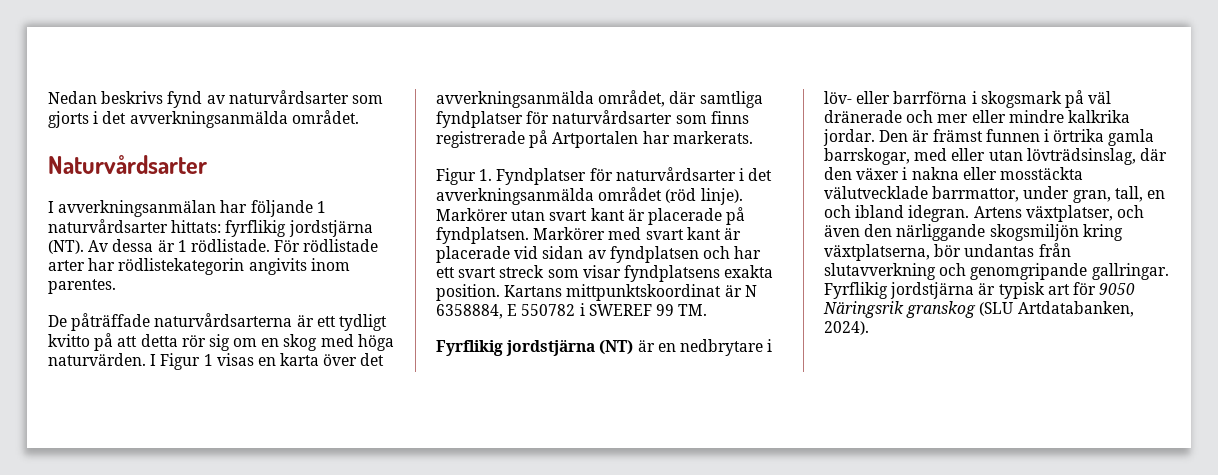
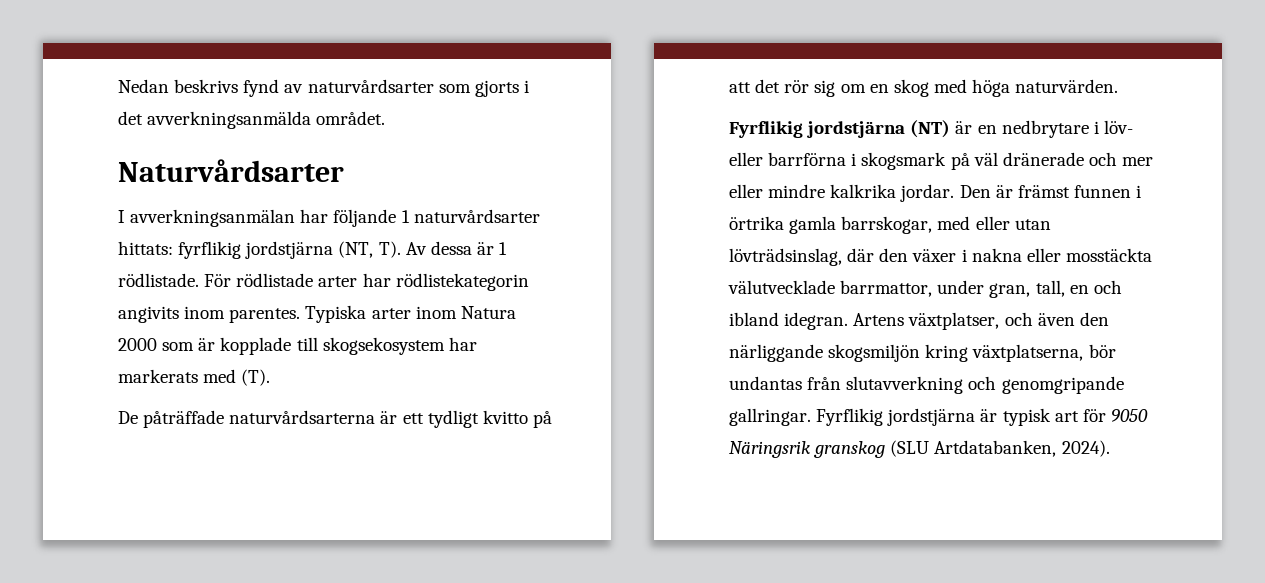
[48,240,84,254] (NT). -> [338,241,401,258] (NT, T).
(116, 286) none -> [305,305,516,323] [118,337,477,355] [118,369,271,386] Typiska arter inom Natura 2000 som är kopplade till skogsekosystem har markerats med (T).
[140,334,178,347] detta -> [755,79,781,93] det
[150,353,385,370] [436,90,763,108] [436,110,749,128] [436,130,753,148] [436,167,773,185] [436,187,743,205] [436,207,746,225] [436,227,741,244] [436,246,762,263] [436,265,774,282] [436,284,757,301] [436,303,708,319] I Figur 1 visas en karta över det avverkningsanmälda området, där samtliga fyndplatser för naturvårdsarter som finns registrerade på Artportalen har markerats. // Figur 1. Fyndplatser för naturvårdsarter i det avverkningsanmälda området (röd linje). Markörer utan svart kant är placerade på fyndplatsen. Markörer med svart kant är placerade vid sidan av fyndplatsen och har ett svart streck som visar fyndplatsens exakta position. Kartans mittpunktskoordinat är N 6358884, E 550782 i SWEREF 99 TM. -> (1119, 86) none

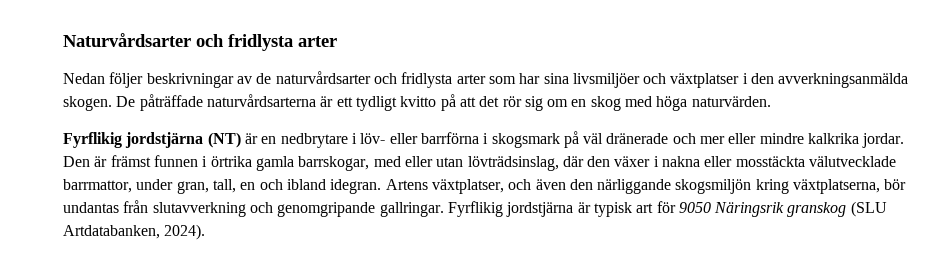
[118,79,529,97] [118,111,386,129] [118,159,344,182] [118,209,540,227] [118,241,508,259] [118,273,529,291] [118,305,516,323] [118,337,477,355] [118,369,271,386] Nedan beskrivs fynd av naturvårdsarter som gjorts i det avverkningsanmälda området. // Naturvårdsarter // I avverkningsanmälan har följande 1 naturvårdsarter hittats: fyrflikig jordstjärna (NT, T). Av dessa är 1 rödlistade. För rödlistade arter har rödlistekategorin angivits inom parentes. Typiska arter inom Natura 2000 som är kopplade till skogsekosystem har markerats med (T). // -> [63,33,337,51] [63,71,909,88] [63,96,112,111] Naturvårdsarter och fridlysta arter // Nedan följer beskrivningar av de naturvårdsarter och fridlysta arter som har sina livsmiljöer och växtplatser i den avverkningsanmälda skogen.

